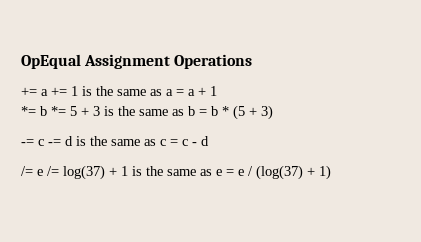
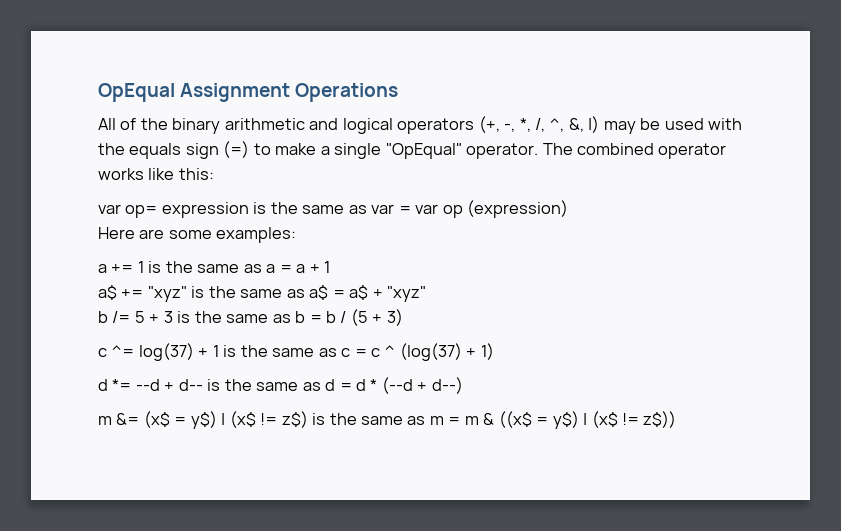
[21,87,37,96] += -> [98,116,743,134] [98,141,727,159] [98,168,214,180] [98,200,569,218] [98,227,297,243] All of the binary arithmetic and logical operators (+, -, *, /, ^, &, |) may be used with the equals sign (=) to make a single "OpEqual" operator. The combined operator works like this: // var op= expression is the same as var = var op (expression) // Here are some examples: //
[21,106,66,116] *= b *= -> [98,285,427,302] [98,311,131,323] a$ += "xyz" is the same as a$ = a$ + "xyz" // b /=
[222,106,229,116] * -> [340,311,347,323] /
[21,136,73,146] -= c -= d -> [98,343,219,361] c ^= log(37) + 1
[192,136,209,146] [21,165,331,180] - d // /= e /= log(37) + 1 is the same as e = e / (log(37) + 1) -> [384,343,494,361] [98,377,463,394] [98,411,677,429] ^ (log(37) + 1) // d *= --d + d-- is the same as d = d * (--d + d--) // m &= (x$ = y$) | (x$ != z$) is the same as m = m & ((x$ = y$) | (x$ != z$))

